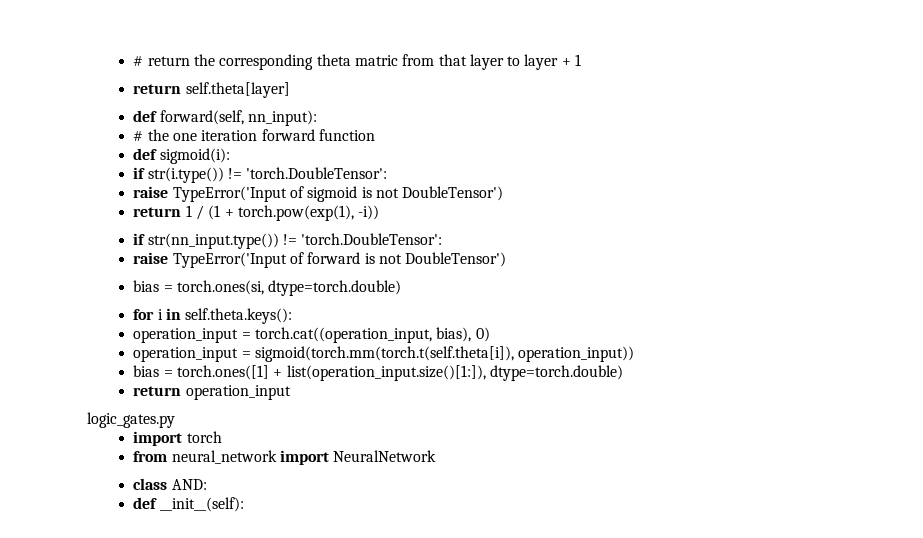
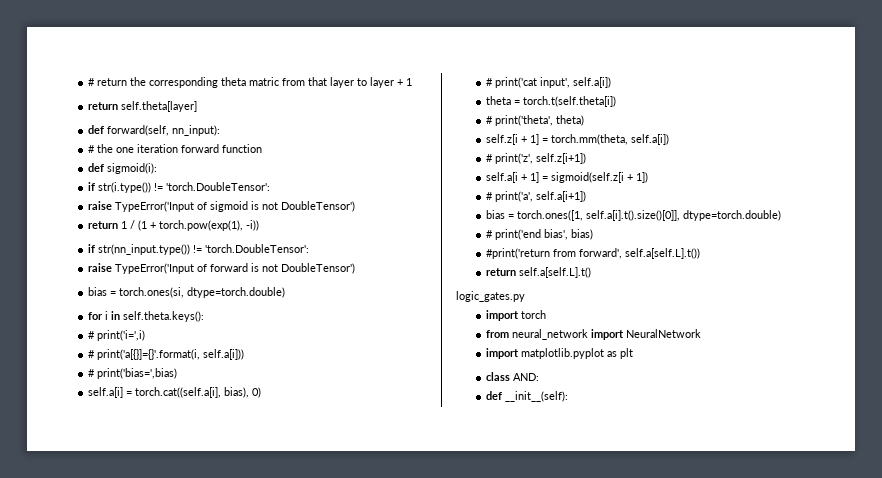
[133,327,490,343] [133,346,635,362] [133,365,623,381] [133,385,291,400] operation_input = torch.cat((operation_input, bias), 0) // operation_input = sigmoid(torch.mm(torch.t(self.theta[i]), operation_input)) // bias = torch.ones([1] + list(operation_input.size()[1:]), dtype=torch.double) // return operation_input -> [87,330,145,341] [87,349,244,360] [87,368,177,379] [87,387,261,398] [485,77,611,88] [485,96,616,107] [485,115,584,126] [485,134,669,145] [485,153,586,164] [485,172,648,183] [485,191,586,202] [485,210,781,221] [485,229,593,240] [485,248,700,259] [485,267,591,278] # print('i=',i) // # print('a[{}]={}'.format(i, self.a[i])) // # print('bias=',bias) // self.a[i] = torch.cat((self.a[i], bias), 0) // # print('cat input', self.a[i]) // theta = torch.t(self.theta[i]) // # print('theta', theta) // self.z[i + 1] = torch.mm(theta, self.a[i]) // # print('z', self.z[i+1]) // self.a[i + 1] = sigmoid(self.z[i + 1]) // # print('a', self.a[i+1]) // bias = torch.ones([1, self.a[i].t().size()[0]], dtype=torch.double) // # print('end bias', bias) // #print('return from forward', self.a[self.L].t()) // return self.a[self.L].t()
(437, 456) none -> [485,348,633,359] // import matplotlib.pyplot as plt

